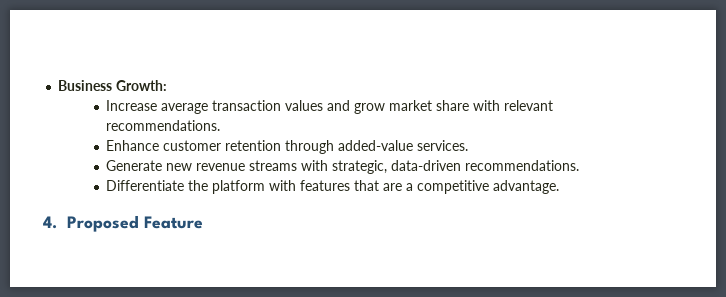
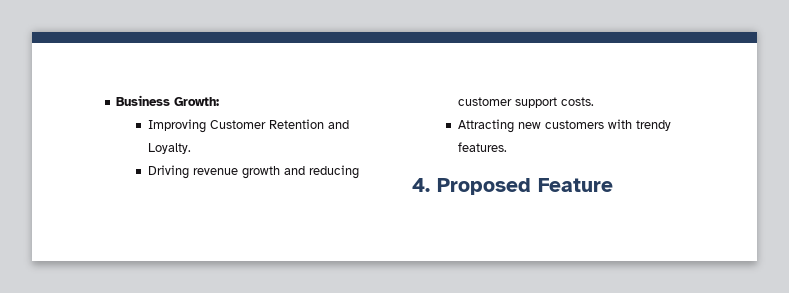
[106,100,554,114] [106,120,221,131] [106,140,469,154] [106,160,580,174] [106,180,560,194] Increase average transaction values and grow market share with relevant recommendations. // Enhance customer retention through added-value services. // Generate new revenue streams with strategic, data-driven recommendations. // Differentiate the platform with features that are a competitive advantage. -> [147,119,349,133] [147,143,191,154] [147,165,359,179] [457,97,594,108] [457,119,671,133] [457,142,507,152] Improving Customer Retention and Loyalty. // Driving revenue growth and reducing customer support costs. // Attracting new customers with trendy features.

